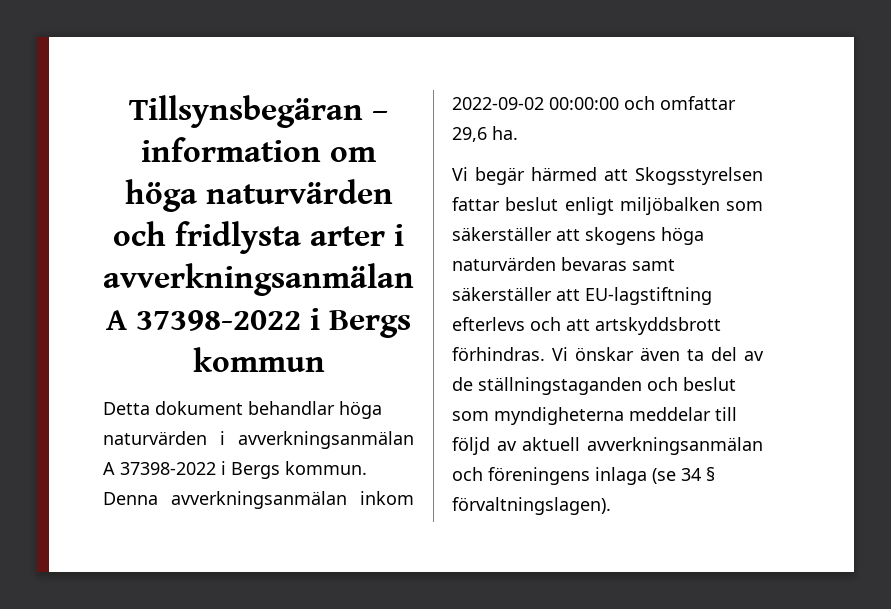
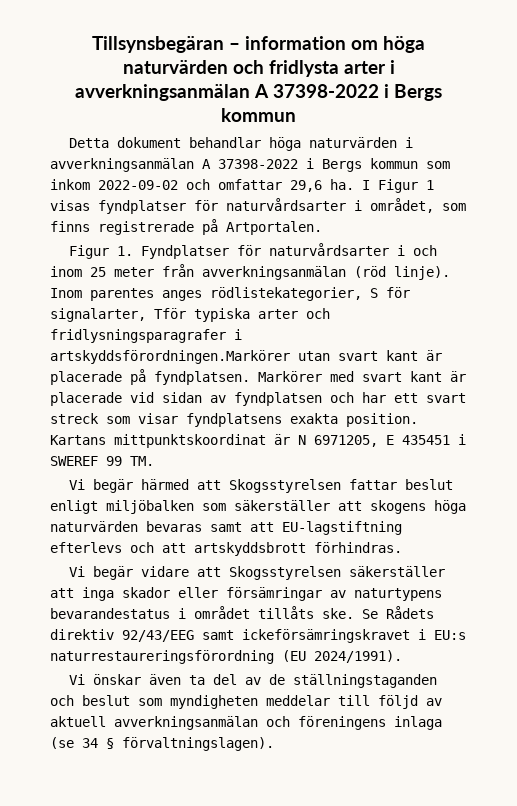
[285,461,367,475] [103,491,347,509] kommun. Denna avverkningsanmälan -> [370,158,450,169] kommun som
[549,97,619,110] 00:00:00 -> (178, 185) none
(518, 133) none -> [362,179,434,193] [50,198,466,214] [50,219,322,235] [68,243,437,259] [50,264,450,280] [50,287,410,301] [50,308,330,322] [50,329,242,343] [50,350,442,364] [50,369,466,385] [50,392,466,406] [50,413,418,427] [50,434,466,448] [50,456,154,466] I Figur 1 visas fyndplatser för naturvårdsarter i området, som finns registrerade på Artportalen. // Figur 1. Fyndplatser för naturvårdsarter i och inom 25 meter från avverkningsanmälan (röd linje). Inom parentes anges rödlistekategorier, S för signalarter, Tför typiska arter och fridlysningsparagrafer i artskyddsförordningen.Markörer utan svart kant är placerade på fyndplatsen. Markörer med svart kant är placerade vid sidan av fyndplatsen och har ett svart streck som visar fyndplatsens exakta position. Kartans mittpunktskoordinat är N 6971205, E 435451 i SWEREF 99 TM.
[452,287,552,301] säkerställer -> (242, 527) none
(545, 354) none -> [68,566,445,580] [50,587,442,601] [50,606,434,619] [50,629,466,643] [50,650,402,664] // Vi begär vidare att Skogsstyrelsen säkerställer att inga skador eller försämringar av naturtypens bevarandestatus i området tillåts ske. Se Rådets direktiv 92/43/EEG samt ickeförsämringskravet i EU:s naturrestaureringsförordning (EU 2024/1991). //
[494,407,624,425] myndigheterna -> [170,695,258,709] myndigheten

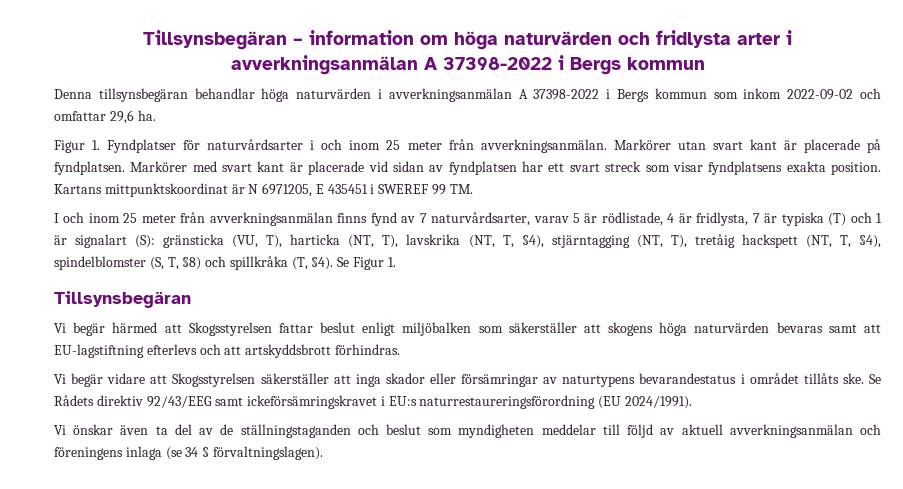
[68,137,181,148] Detta dokument -> [54,88,188,102] Denna tillsynsbegäran
[362,179,434,193] [50,198,466,214] [50,219,322,235] I Figur 1 visas fyndplatser för naturvårdsarter i området, som finns registrerade på Artportalen. -> (156, 115) none
[202,266,450,280] [50,287,410,301] [50,308,330,322] [50,329,242,343] [50,350,290,364] avverkningsanmälan (röd linje). Inom parentes anges rödlistekategorier, S för signalarter, Tför typiska arter och fridlysningsparagrafer i artskyddsförordningen.Markörer -> [480,139,671,153] avverkningsanmälan. Markörer
[330,392,354,403] och -> (517, 168) none
(154, 461) none -> [54,212,883,226] [54,234,881,248] [54,256,396,270] [54,291,191,308] // I och inom 25 meter från avverkningsanmälan finns fynd av 7 naturvårdsarter, varav 5 är rödlistade, 4 är fridlysta, 7 är typiska (T) och 1 är signalart (S): gränsticka (VU, T), harticka (NT, T), lavskrika (NT, T, §4), stjärntagging (NT, T), tretåig hackspett (NT, T, §4), spindelblomster (S, T, §8) och spillkråka (T, §4). Se Figur 1. // Tillsynsbegäran

